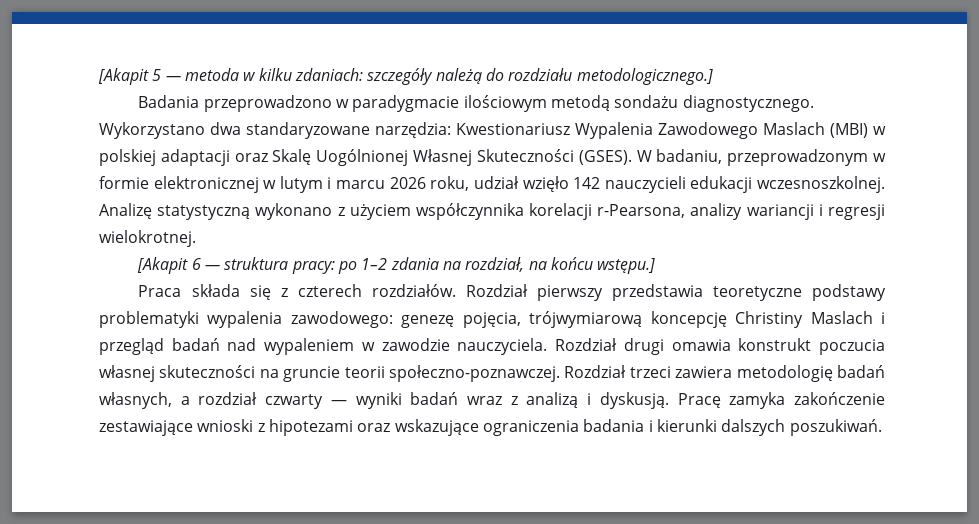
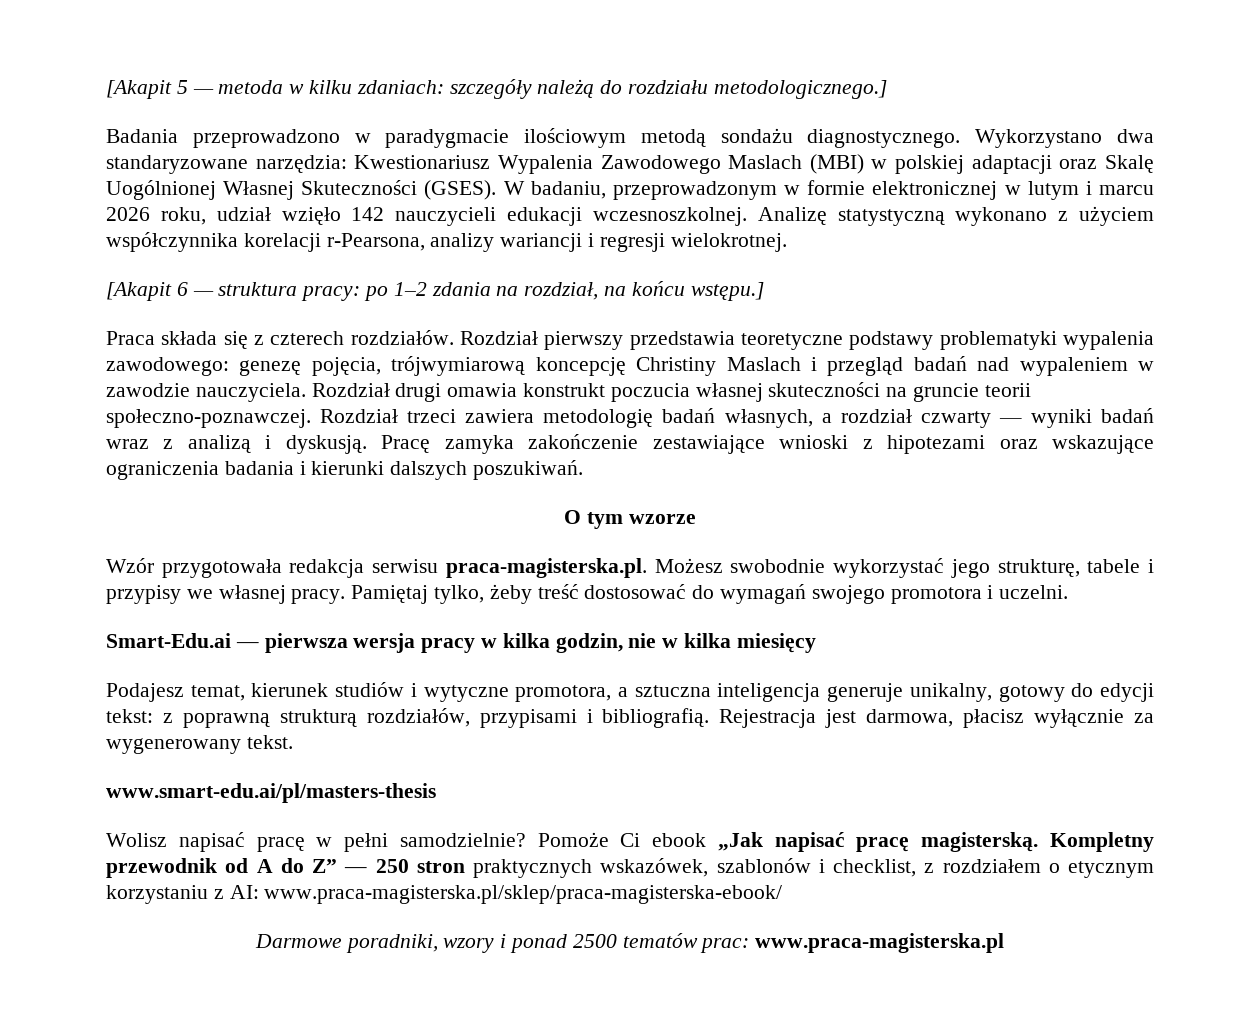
(882, 427) none -> [564,510,696,529] [106,558,1155,578] [106,584,1069,604] [106,633,816,653] [106,682,1154,702] [106,708,1154,728] [106,735,293,754] [106,783,436,803] [106,832,1154,852] [106,858,1154,878] [106,885,783,904] [254,933,1005,953] // O tym wzorze // Wzór przygotowała redakcja serwisu praca-magisterska.pl. Możesz swobodnie wykorzystać jego strukturę, tabele i przypisy we własnej pracy. Pamiętaj tylko, żeby treść dostosować do wymagań swojego promotora i uczelni. // Smart-Edu.ai — pierwsza wersja pracy w kilka godzin, nie w kilka miesięcy // Podajesz temat, kierunek studiów i wytyczne promotora, a sztuczna inteligencja generuje unikalny, gotowy do edycji tekst: z poprawną strukturą rozdziałów, przypisami i bibliografią. Rejestracja jest darmowa, płacisz wyłącznie za wygenerowany tekst. // www.smart-edu.ai/pl/masters-thesis // Wolisz napisać pracę w pełni samodzielnie? Pomoże Ci ebook „Jak napisać pracę magisterską. Kompletny przewodnik od A do Z” — 250 stron praktycznych wskazówek, szablonów i checklist, z rozdziałem o etycznym korzystaniu z AI: www.praca-magisterska.pl/sklep/praca-magisterska-ebook/ // Darmowe poradniki, wzory i ponad 2500 tematów prac: www.praca-magisterska.pl

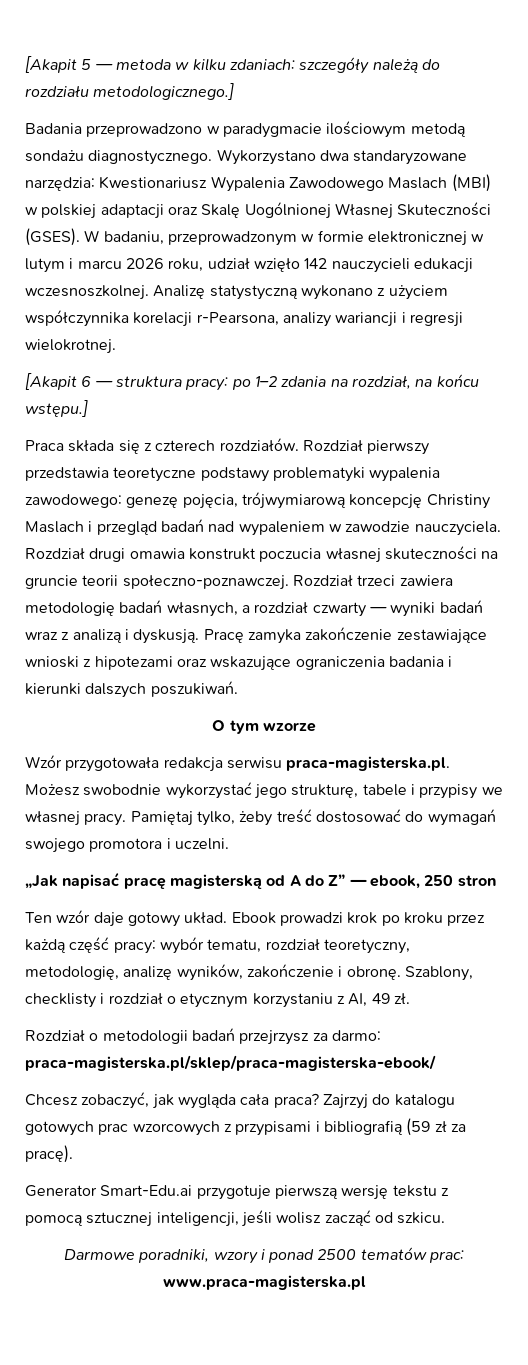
[106,633,816,653] [106,682,1154,702] [106,708,1154,728] [106,735,293,754] [106,783,436,803] [106,832,1154,852] [106,858,217,878] Smart-Edu.ai — pierwsza wersja pracy w kilka godzin, nie w kilka miesięcy // Podajesz temat, kierunek studiów i wytyczne promotora, a sztuczna inteligencja generuje unikalny, gotowy do edycji tekst: z poprawną strukturą rozdziałów, przypisami i bibliografią. Rejestracja jest darmowa, płacisz wyłącznie za wygenerowany tekst. // www.smart-edu.ai/pl/masters-thesis // Wolisz napisać pracę w pełni samodzielnie? Pomoże Ci ebook „Jak napisać pracę magisterską. Kompletny przewodnik -> [25,872,262,889] „Jak napisać pracę magisterską
(368, 870) none -> [369,875,420,889] ebook,
[473,858,1154,878] [106,885,783,904] praktycznych wskazówek, szablonów i checklist, z rozdziałem o etycznym korzystaniu z AI: www.praca-magisterska.pl/sklep/praca-magisterska-ebook/ -> [25,910,486,927] [25,937,410,954] [25,964,473,981] [25,993,410,1008] [25,1028,381,1045] [25,1055,436,1071] [25,1092,455,1109] [25,1118,466,1136] [25,1145,73,1163] [25,1185,449,1200] [25,1210,446,1227] // Ten wzór daje gotowy układ. Ebook prowadzi krok po kroku przez każdą część pracy: wybór tematu, rozdział teoretyczny, metodologię, analizę wyników, zakończenie i obronę. Szablony, checklisty i rozdział o etycznym korzystaniu z AI, 49 zł. // Rozdział o metodologii badań przejrzysz za darmo: praca-magisterska.pl/sklep/praca-magisterska-ebook/ // Chcesz zobaczyć, jak wygląda cała praca? Zajrzyj do katalogu gotowych prac wzorcowych z przypisami i bibliografią (59 zł za pracę). // Generator Smart-Edu.ai przygotuje pierwszą wersję tekstu z pomocą sztucznej inteligencji, jeśli wolisz zacząć od szkicu.

